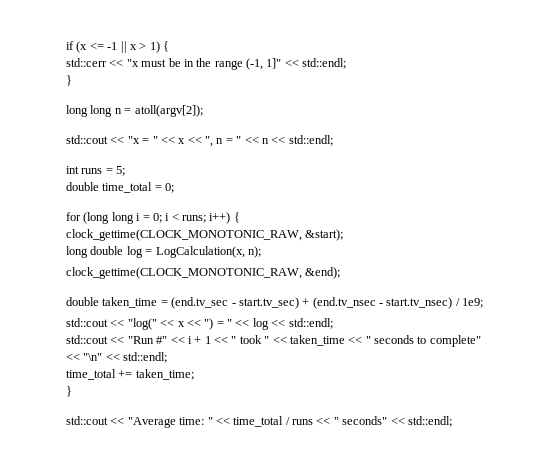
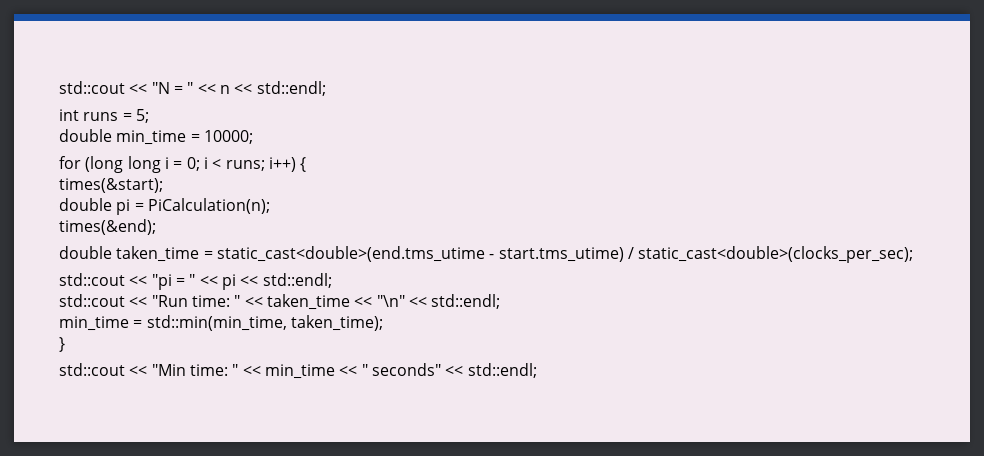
[66,41,169,53] [66,58,347,70] [66,75,72,86] [66,105,203,117] [66,135,224,147] if (x <= -1 || x > 1) { // std::cerr << "x must be in the range (-1, 1]" << std::endl; // } // long long n = atoll(argv[2]); // std::cout << "x = " << x << ", n -> [59,81,170,94] std::cout << "N
[102,182,175,193] time_total = 0; -> [116,130,253,145] min_time = 10000;
[66,229,344,241] [66,246,261,258] [66,267,341,279] [66,297,484,309] [66,318,269,330] clock_gettime(CLOCK_MONOTONIC_RAW, &start); // long double log = LogCalculation(x, n); // clock_gettime(CLOCK_MONOTONIC_RAW, &end); // double taken_time = (end.tv_sec - start.tv_sec) + (end.tv_nsec - start.tv_nsec) / 1e9; // std::cout << "log(" << x << ") = " << log -> [59,178,163,193] [59,198,270,215] [59,219,156,235] [59,246,914,263] [59,273,236,290] times(&start); // double pi = PiCalculation(n); // times(&end); // double taken_time = static_cast<double>(end.tms_utime - start.tms_utime) / static_cast<double>(clocks_per_sec); // std::cout << "pi = " << pi
[156,335,481,347] #" << i + 1 << " took " << taken_time << " seconds to complete" -> [191,294,350,310] time: " << taken_time
[66,369,194,380] time_total += taken_time; -> [59,315,383,331] min_time = std::min(min_time, taken_time);
[127,416,313,428] "Average time: " << time_total / runs -> [151,364,335,379] "Min time: " << min_time

